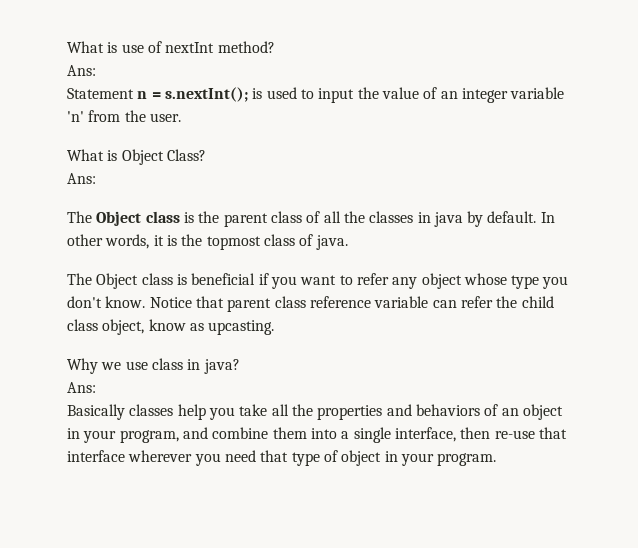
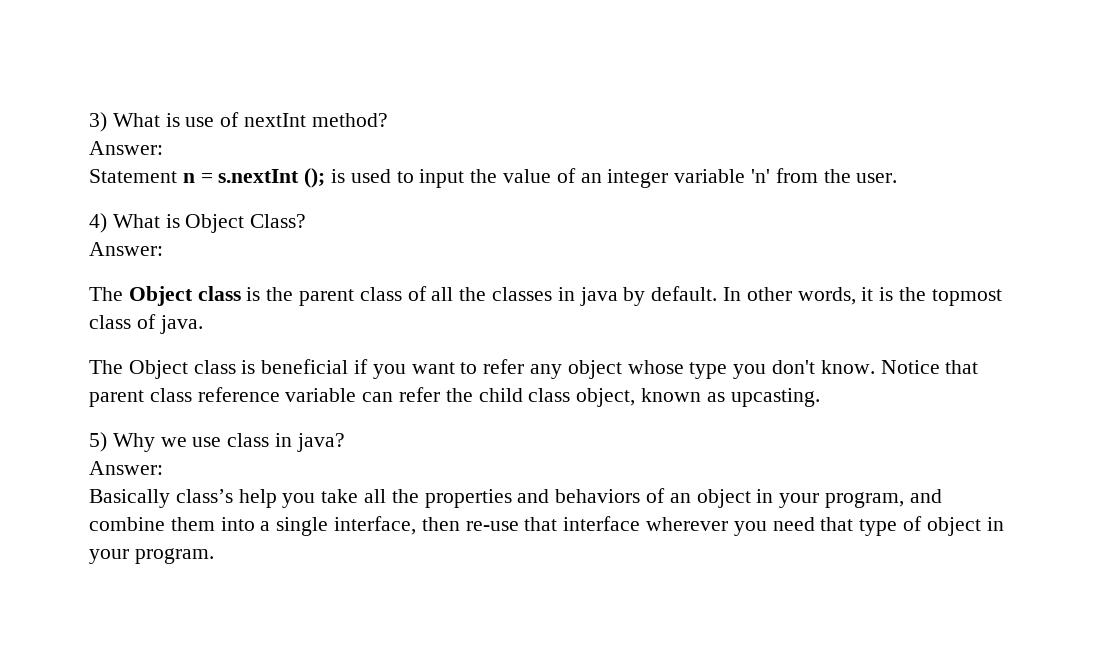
(67, 47) none -> [89,112,107,132] 3)
[67,65,96,76] Ans: -> [89,141,163,155] Answer:
[164,87,248,102] s.nextInt(); -> [218,168,326,188] s.nextInt ();
(181, 117) none -> [89,213,107,233] 4)
[67,173,96,184] Ans: -> [89,242,163,256] Answer:
[148,319,186,331] know -> [641,388,702,402] known
(275, 327) none -> [89,432,107,452] 5)
[67,382,96,393] Ans: -> [89,461,163,475] Answer:
[129,404,174,416] classes -> [175,489,233,503] class’s

